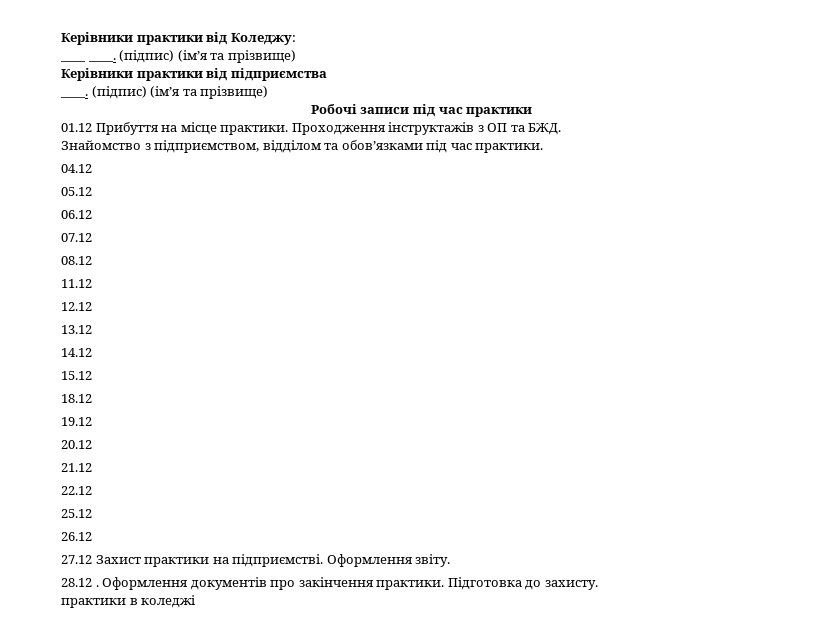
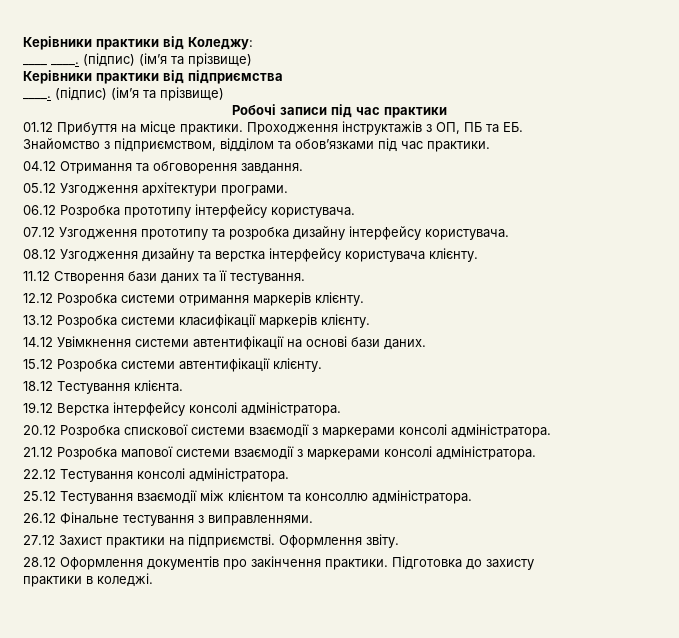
[487,123,562,135] ОП та БЖД. -> [436,122,523,134] ОП, ПБ та ЕБ.
[61,187,92,196] [61,210,92,219] [61,233,92,242] [61,256,92,265] [61,279,92,288] [61,302,92,311] [61,325,92,334] [61,348,92,357] [61,371,92,380] // 05.12 // 06.12 // 07.12 // 08.12 // 11.12 // 12.12 // 13.12 // 14.12 // 15.12 -> [60,161,303,174] [23,182,288,196] [23,204,355,218] [23,226,509,240] [23,248,478,262] [23,270,305,284] [23,292,364,306] [23,314,370,328] [23,336,426,350] [23,358,322,372] Отримання та обговорення завдання. // 05.12 Узгодження архітектури програми. // 06.12 Розробка прототипу інтерфейсу користувача. // 07.12 Узгодження прототипу та розробка дизайну інтерфейсу користувача. // 08.12 Узгодження дизайну та верстка інтерфейсу користувача клієнту. // 11.12 Створення бази даних та її тестування. // 12.12 Розробка системи отримання маркерів клієнту. // 13.12 Розробка системи класифікації маркерів клієнту. // 14.12 Увімкнення системи автентифікації на основі бази даних. // 15.12 Розробка системи автентифікації клієнту.
(92, 398) none -> [57,380,183,394] Тестування клієнта.
[61,440,92,449] [61,463,92,472] [61,486,92,495] [61,509,92,518] [61,532,92,541] // 20.12 // 21.12 // 22.12 // 25.12 // 26.12 -> [57,402,341,416] [23,424,551,438] [23,446,536,460] [23,468,289,482] [23,490,472,504] [23,512,313,526] Верстка інтерфейсу консолі адміністратора. // 20.12 Розробка спискової системи взаємодії з маркерами консолі адміністратора. // 21.12 Розробка мапової системи взаємодії з маркерами консолі адміністратора. // 22.12 Тестування консолі адміністратора. // 25.12 Тестування взаємодії між клієнтом та консоллю адміністратора. // 26.12 Фінальне тестування з виправленнями.
[95,585,99,587] . -> (56, 562) none
[544,580,598,590] захисту. -> [486,559,534,570] захисту
[141,595,196,608] коледжі -> [97,573,153,587] коледжі.

